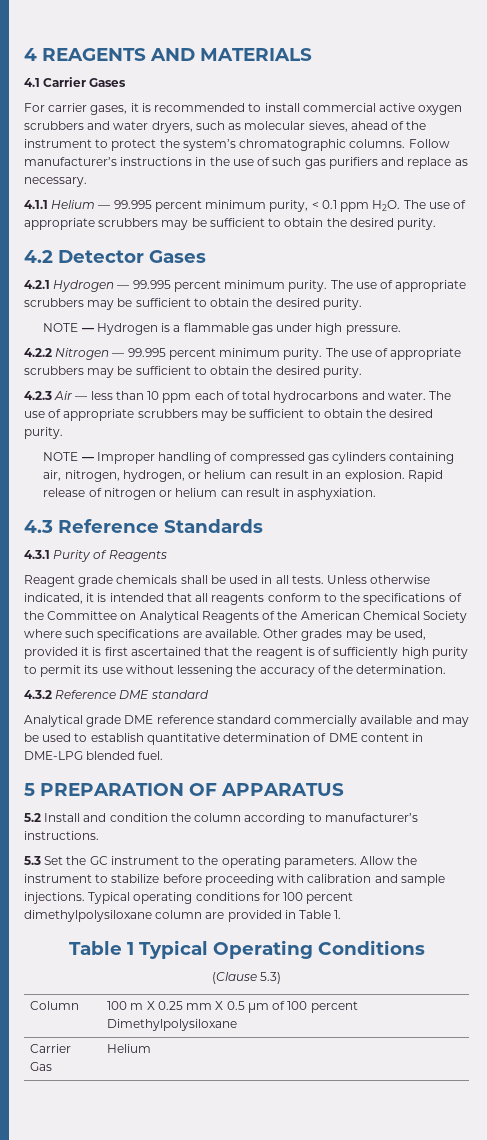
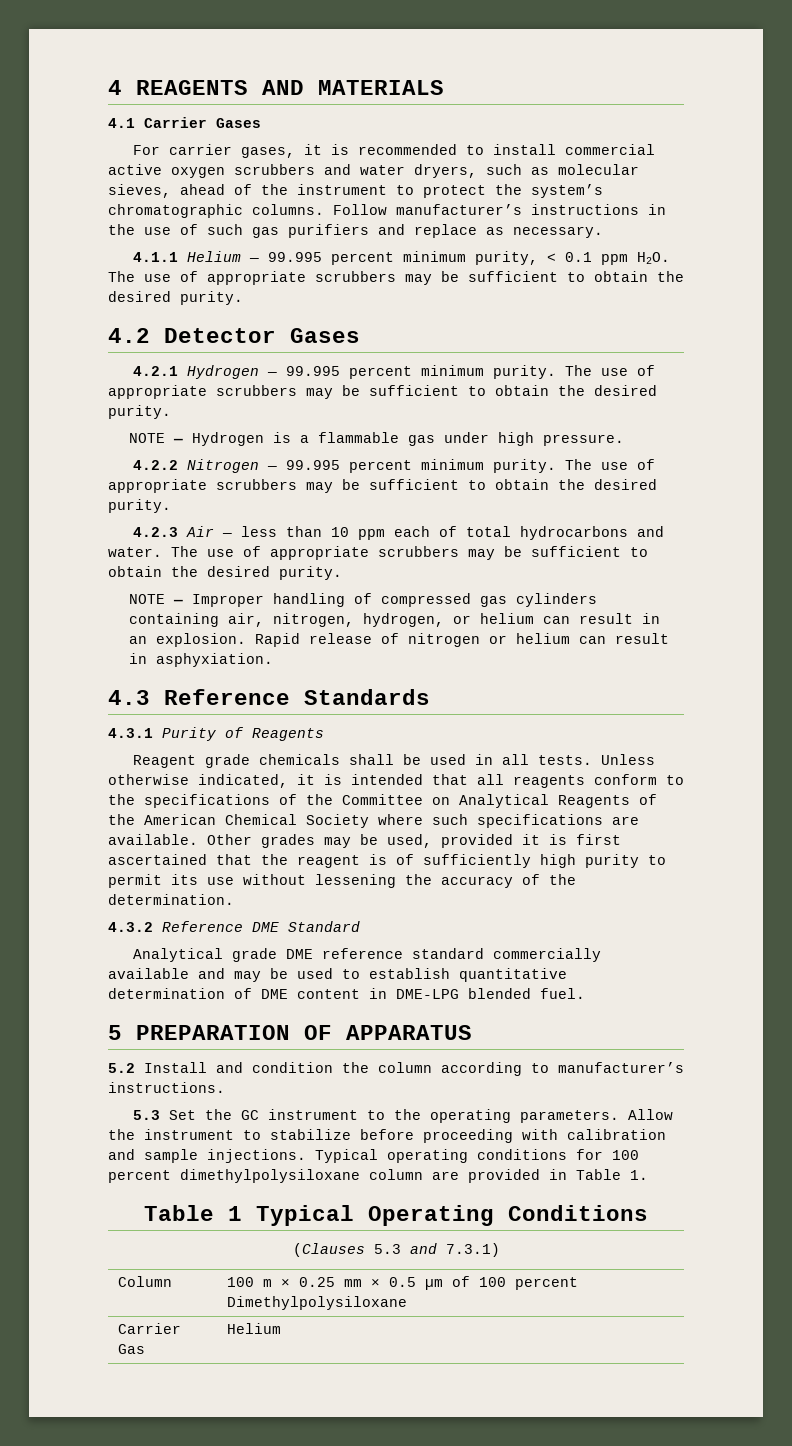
[150,690,209,699] standard -> [288,921,360,932] Standard
[211,972,282,984] (Clause 5.3) -> [292,1243,500,1257] (Clauses 5.3 and 7.3.1)
[146,1001,155,1010] X -> [280,1278,290,1287] ×
[215,1001,224,1010] X -> [370,1278,380,1287] ×

